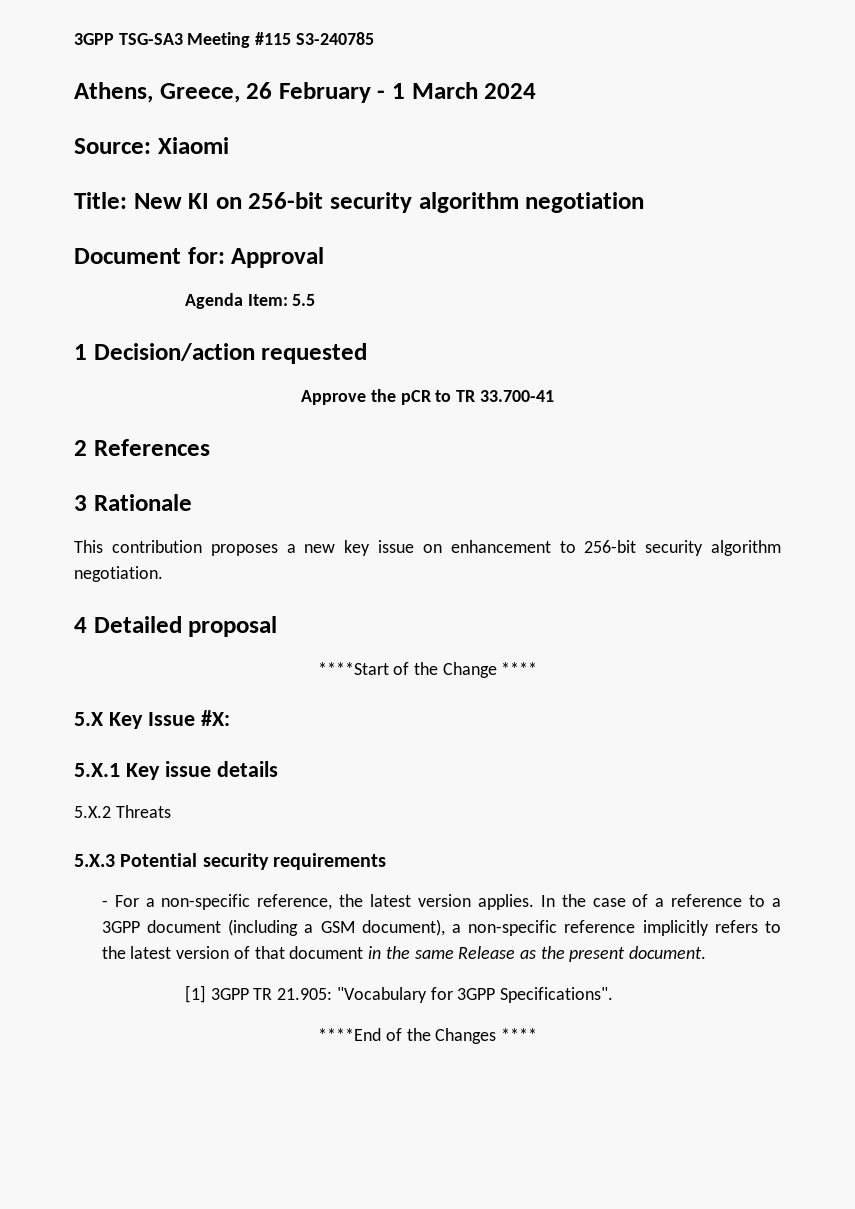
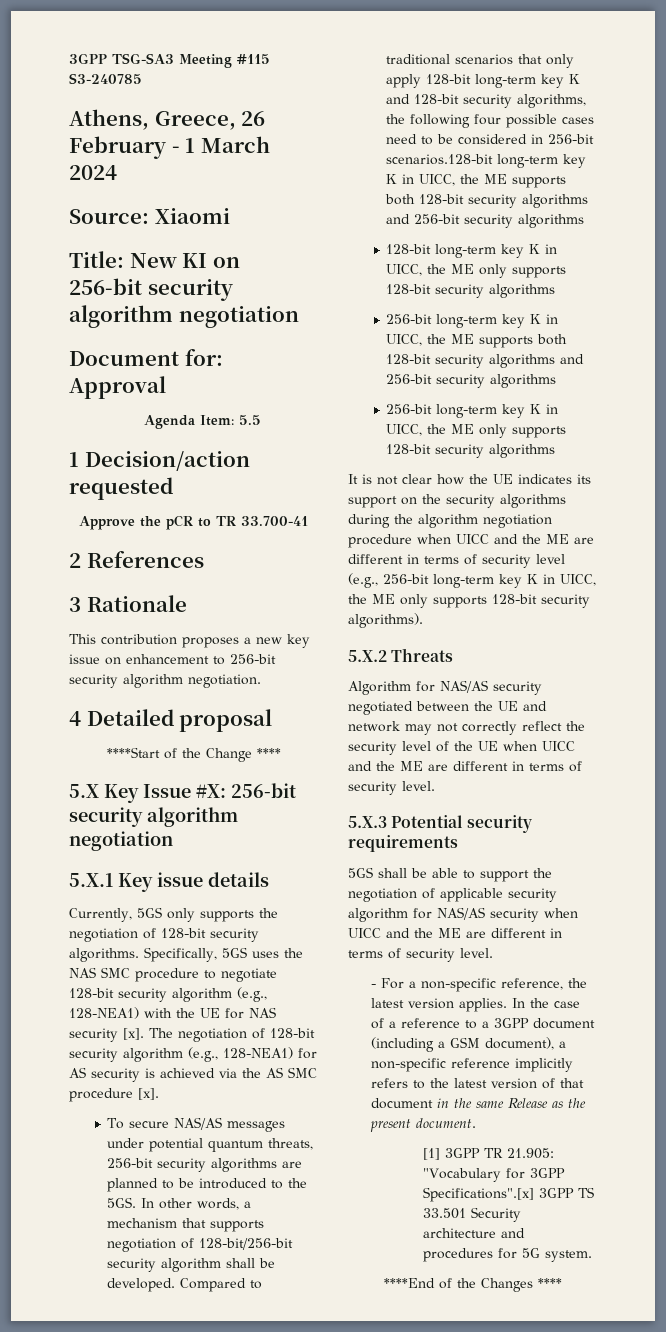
(230, 718) none -> [231,783,296,798] [69,807,238,827] [69,831,173,851] 256-bit security algorithm negotiation
[74,805,171,818] [74,853,386,870] 5.X.2 Threats // 5.X.3 Potential security requirements -> [69,907,278,922] [69,928,259,942] [69,947,303,962] [69,967,277,982] [69,987,267,1002] [69,1007,276,1019] [69,1028,315,1042] [69,1047,317,1062] [69,1067,317,1082] [69,1088,159,1102] [107,1117,286,1132] [107,1138,314,1152] [107,1158,303,1172] [107,1178,308,1192] [107,1197,252,1210] [107,1218,265,1232] [107,1238,294,1252] [107,1258,276,1272] [107,1278,263,1292] [386,54,575,68] [386,74,581,88] [386,94,587,108] [386,114,595,128] [386,134,595,145] [386,154,587,168] [386,174,567,188] [385,194,589,208] [386,214,585,228] [386,244,558,258] [386,264,567,278] [386,284,556,298] [386,314,559,328] [386,334,568,348] [386,354,585,368] [386,374,557,388] [386,404,559,418] [386,424,567,438] [386,444,556,458] [348,474,591,485] [348,494,566,508] [348,514,552,528] [348,534,594,548] [348,554,565,568] [348,573,596,588] [348,594,590,608] [348,613,423,628] [348,648,454,662] [348,680,542,695] [348,701,547,715] [348,721,585,735] [348,741,575,755] [348,761,582,772] [348,781,435,795] [348,815,533,833] [348,835,458,852] [348,867,552,882] [348,888,557,902] [348,907,578,922] [348,928,562,938] [348,948,493,962] Currently, 5GS only supports the negotiation of 128-bit security algorithms. Specifically, 5GS uses the NAS SMC procedure to negotiate 128-bit security algorithm (e.g., 128-NEA1) with the UE for NAS security [x]. The negotiation of 128-bit security algorithm (e.g., 128-NEA1) for AS security is achieved via the AS SMC procedure [x]. // To secure NAS/AS messages under potential quantum threats, 256-bit security algorithms are planned to be introduced to the 5GS. In other words, a mechanism that supports negotiation of 128-bit/256-bit security algorithm shall be developed. Compared to traditional scenarios that only apply 128-bit long-term key K and 128-bit security algorithms, the following four possible cases need to be considered in 256-bit scenarios.128-bit long-term key K in UICC, the ME supports both 128-bit security algorithms and 256-bit security algorithms // 128-bit long-term key K in UICC, the ME only supports 128-bit security algorithms // 256-bit long-term key K in UICC, the ME supports both 128-bit security algorithms and 256-bit security algorithms // 256-bit long-term key K in UICC, the ME only supports 128-bit security algorithms // It is not clear how the UE indicates its support on the security algorithms during the algorithm negotiation procedure when UICC and the ME are different in terms of security level (e.g., 256-bit long-term key K in UICC, the ME only supports 128-bit security algorithms). // 5.X.2 Threats // Algorithm for NAS/AS security negotiated between the UE and network may not correctly reflect the security level of the UE when UICC and the ME are different in terms of security level. // 5.X.3 Potential security requirements // 5GS shall be able to support the negotiation of applicable security algorithm for NAS/AS security when UICC and the ME are different in terms of security level.
[499,987,613,1003] Specifications". -> [422,1187,594,1202] [422,1207,521,1222] [422,1228,525,1238] [422,1248,592,1262] Specifications".[x] 3GPP TS 33.501 Security architecture and procedures for 5G system.

